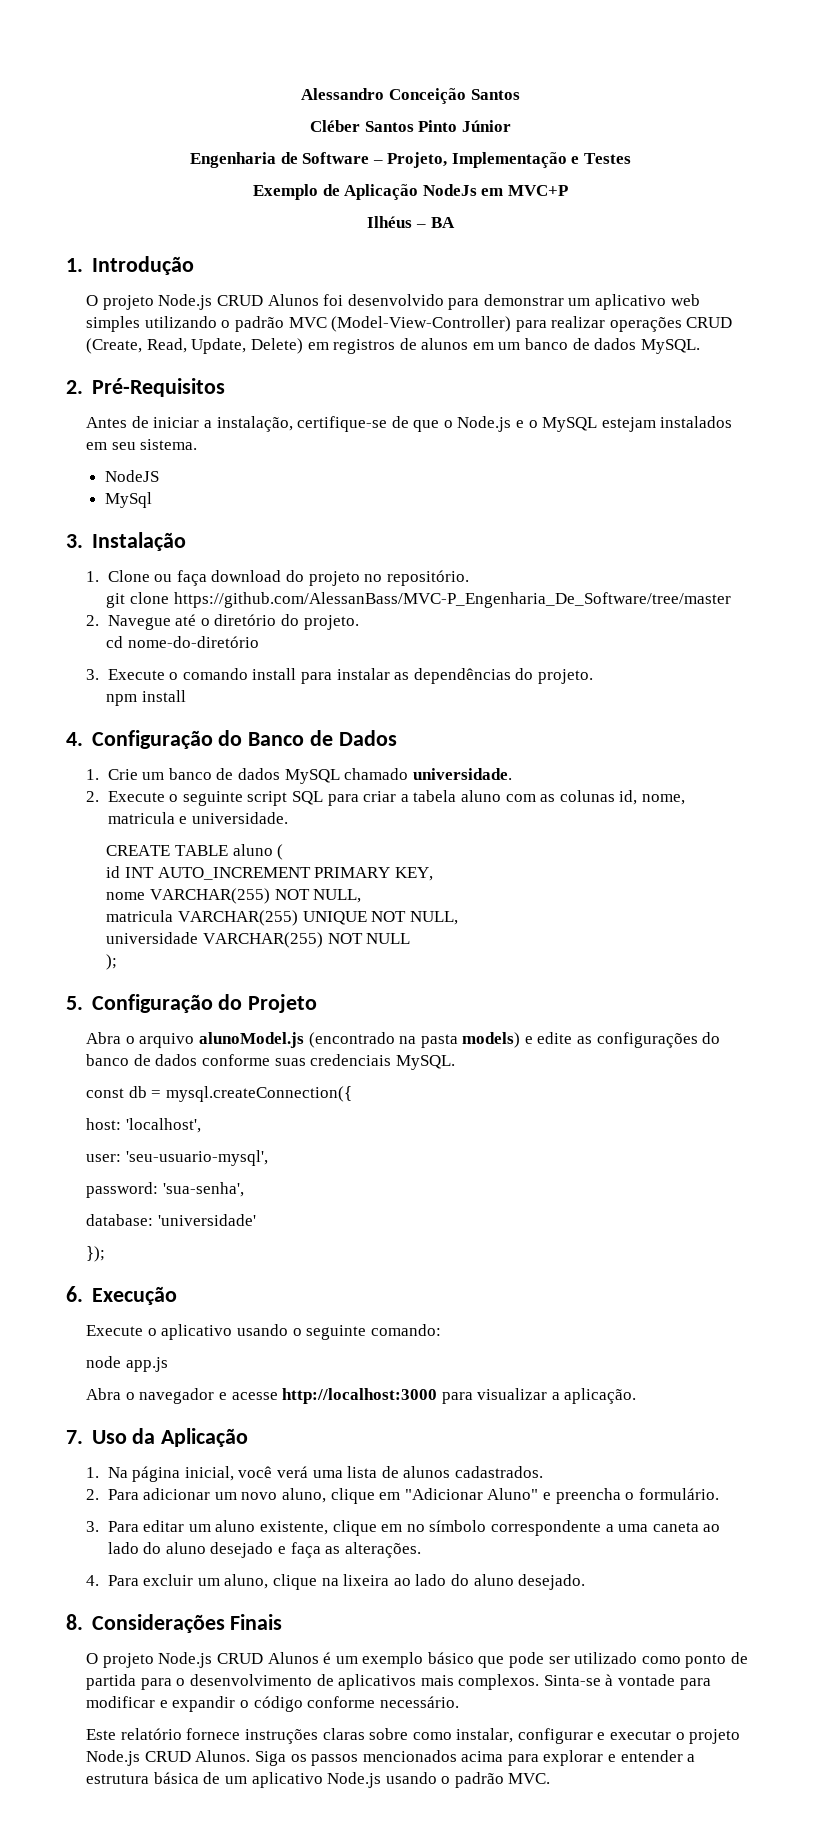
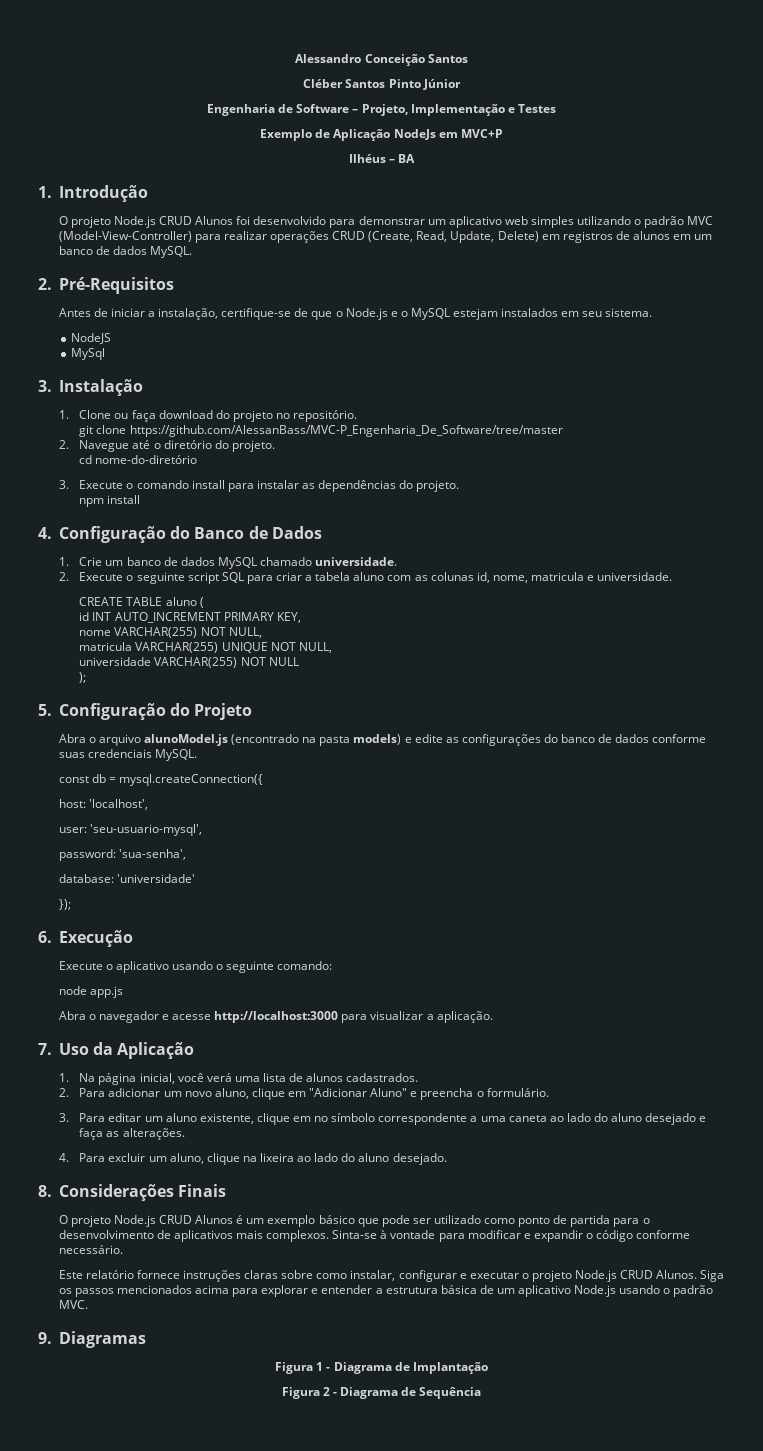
(551, 1778) none -> [38,1331,146,1348] [275,1362,488,1374] [281,1387,482,1399] // 9. Diagramas // Figura 1 - Diagrama de Implantação // Figura 2 - Diagrama de Sequência

